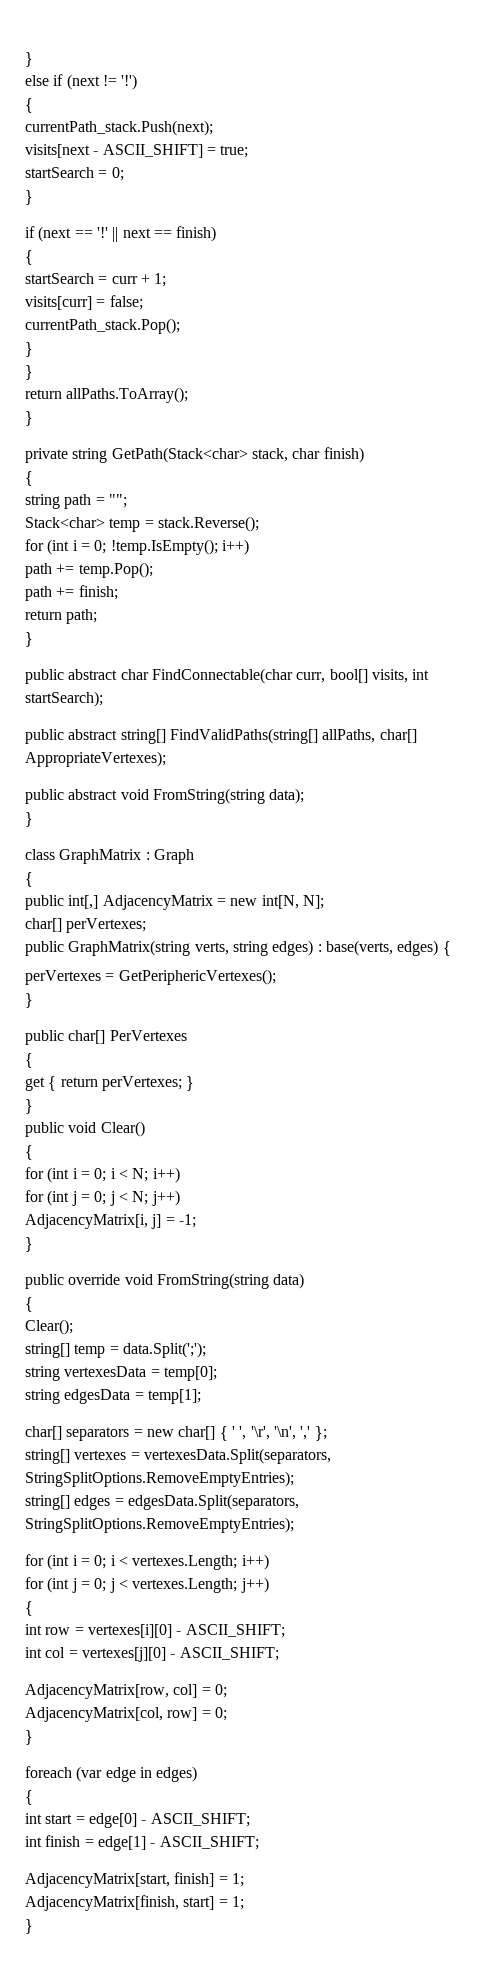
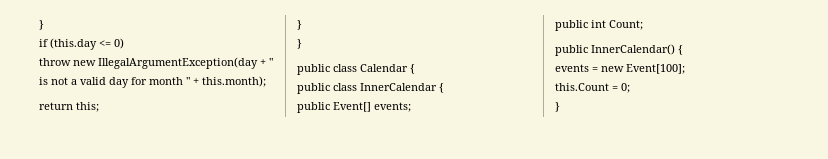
[25,52,33,67] [25,74,138,90] [25,98,33,113] [25,120,213,136] [25,144,249,158] [25,167,124,181] [25,190,33,205] [25,226,217,242] [25,250,33,265] [25,273,167,287] [25,295,143,310] [25,318,180,334] [25,342,33,357] [25,365,33,380] [25,387,189,403] [25,411,33,426] [25,447,364,463] [25,471,33,486] [25,494,127,509] [25,516,259,532] [25,539,249,555] [25,562,153,578] [25,585,118,601] [25,609,98,624] [25,632,33,647] [25,668,430,684] [25,691,103,707] [25,728,417,744] [25,751,166,767] [25,788,305,804] [25,812,33,827] [25,849,194,864] [25,872,33,887] [25,895,324,910] [25,918,147,933] [25,940,451,956] [25,969,276,985] [25,993,33,1008] [25,1030,187,1045] [25,1053,33,1068] [25,1076,195,1091] [25,1099,33,1114] [25,1121,145,1137] [25,1145,33,1160] [25,1167,180,1183] [25,1190,180,1206] [25,1214,196,1229] [25,1237,33,1252] [25,1273,305,1289] [25,1297,33,1312] [25,1319,73,1335] [25,1342,206,1358] [25,1366,217,1381] [25,1389,201,1404] [25,1426,327,1441] [25,1448,331,1464] [25,1471,294,1487] [25,1494,299,1510] [25,1517,294,1533] [25,1554,269,1570] [25,1577,269,1593] [25,1601,33,1616] [25,1624,285,1638] [25,1647,279,1662] [25,1684,227,1699] [25,1707,227,1722] [25,1730,33,1745] [25,1766,198,1782] [25,1790,33,1805] [25,1813,250,1828] [25,1835,259,1851] [25,1872,244,1888] [25,1895,244,1911] } // else if (next != '!') // { // currentPath_stack.Push(next); // visits[next - ASCII_SHIFT] = true; // startSearch = 0; // } // if (next == '!' || next == finish) // { // startSearch = curr + 1; // visits[curr] = false; // currentPath_stack.Pop(); // } // } // return allPaths.ToArray(); // } // private string GetPath(Stack<char> stack, char finish) // { // string path = ""; // Stack<char> temp = stack.Reverse(); // for (int i = 0; !temp.IsEmpty(); i++) // path += temp.Pop(); // path += finish; // return path; // } // public abstract char FindConnectable(char curr, bool[] visits, int startSearch); // public abstract string[] FindValidPaths(string[] allPaths, char[] AppropriateVertexes); // public abstract void FromString(string data); // } // class GraphMatrix : Graph // { // public int[,] AdjacencyMatrix = new int[N, N]; // char[] perVertexes; // public GraphMatrix(string verts, string edges) : base(verts, edges) { // perVertexes = GetPeriphericVertexes(); // } // public char[] PerVertexes // { // get { return perVertexes; } // } // public void Clear() // { // for (int i = 0; i < N; i++) // for (int j = 0; j < N; j++) // AdjacencyMatrix[i, j] = -1; // } // public override void FromString(string data) // { // Clear(); // string[] temp = data.Split(';'); // string vertexesData = temp[0]; // string edgesData = temp[1]; // char[] separators = new char[] { ' ', '\r', '\n', ',' }; // string[] vertexes = vertexesData.Split(separators, StringSplitOptions.RemoveEmptyEntries); // string[] edges = edgesData.Split(separators, StringSplitOptions.RemoveEmptyEntries); // for (int i = 0; i < vertexes.Length; i++) // for (int j = 0; j < vertexes.Length; j++) // { // int row = vertexes[i][0] - ASCII_SHIFT; // int col = vertexes[j][0] - ASCII_SHIFT; // AdjacencyMatrix[row, col] = 0; // AdjacencyMatrix[col, row] = 0; // } // foreach (var edge in edges) // { // int start = edge[0] - ASCII_SHIFT; // int finish = edge[1] - ASCII_SHIFT; // AdjacencyMatrix[start, finish] = 1; // AdjacencyMatrix[finish, start] = 1; -> [39,20,44,30] [39,38,124,50] [39,57,273,69] [39,76,266,88] [39,102,99,112] [297,20,302,30] [297,39,302,49] [297,64,415,75] [297,83,444,94] [297,102,411,113] [555,20,643,31] [555,44,683,56] [555,64,685,74] [555,83,630,93] } // if (this.day <= 0) // throw new IllegalArgumentException(day + " is not a valid day for month " + this.month); // return this; // } // } // public class Calendar { // public class InnerCalendar { // public Event[] events; // public int Count; // public InnerCalendar() { // events = new Event[100]; // this.Count = 0;

